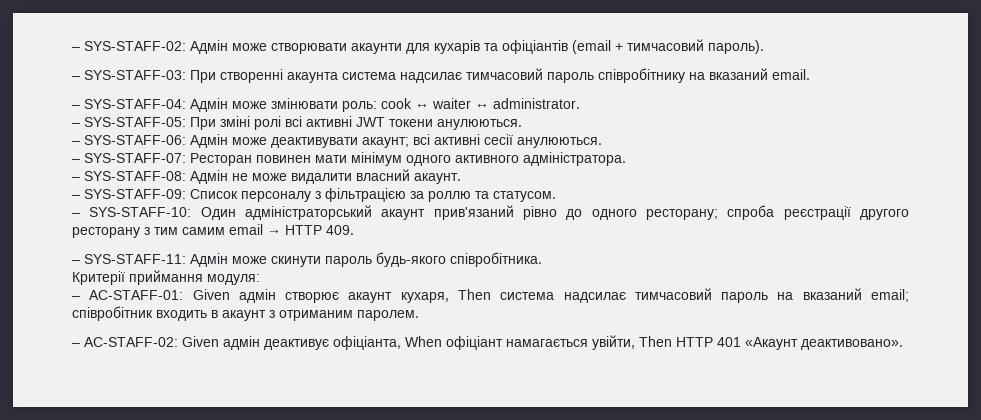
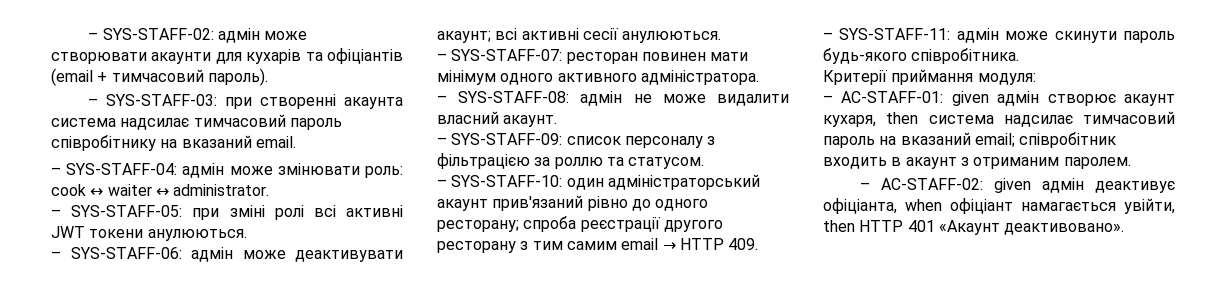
[190,40,228,54] Адмін -> [217,28,260,43] адмін
[190,70,216,83] При -> [225,97,253,109] при
[190,98,228,112] Адмін -> [182,163,225,178] адмін
[190,117,216,130] При -> [192,208,220,220] при
[190,134,228,148] Адмін -> [191,247,233,262] адмін
[190,153,252,166] Ресторан -> [566,52,638,64] ресторан
[190,170,228,184] Адмін -> [580,91,623,106] адмін
[190,189,238,199] Список -> [566,136,621,145] список
[200,207,236,220] Один -> [566,178,604,190] один
[190,253,228,267] Адмін -> [956,28,999,43] адмін
[192,289,230,300] Given -> [951,91,989,106] given
[457,289,491,300] Then -> [886,112,919,124] then
[182,336,219,347] Given -> [994,178,1032,193] given
[405,336,442,347] When -> [905,199,942,211] when
[639,336,672,347] Then -> [823,220,855,232] then

